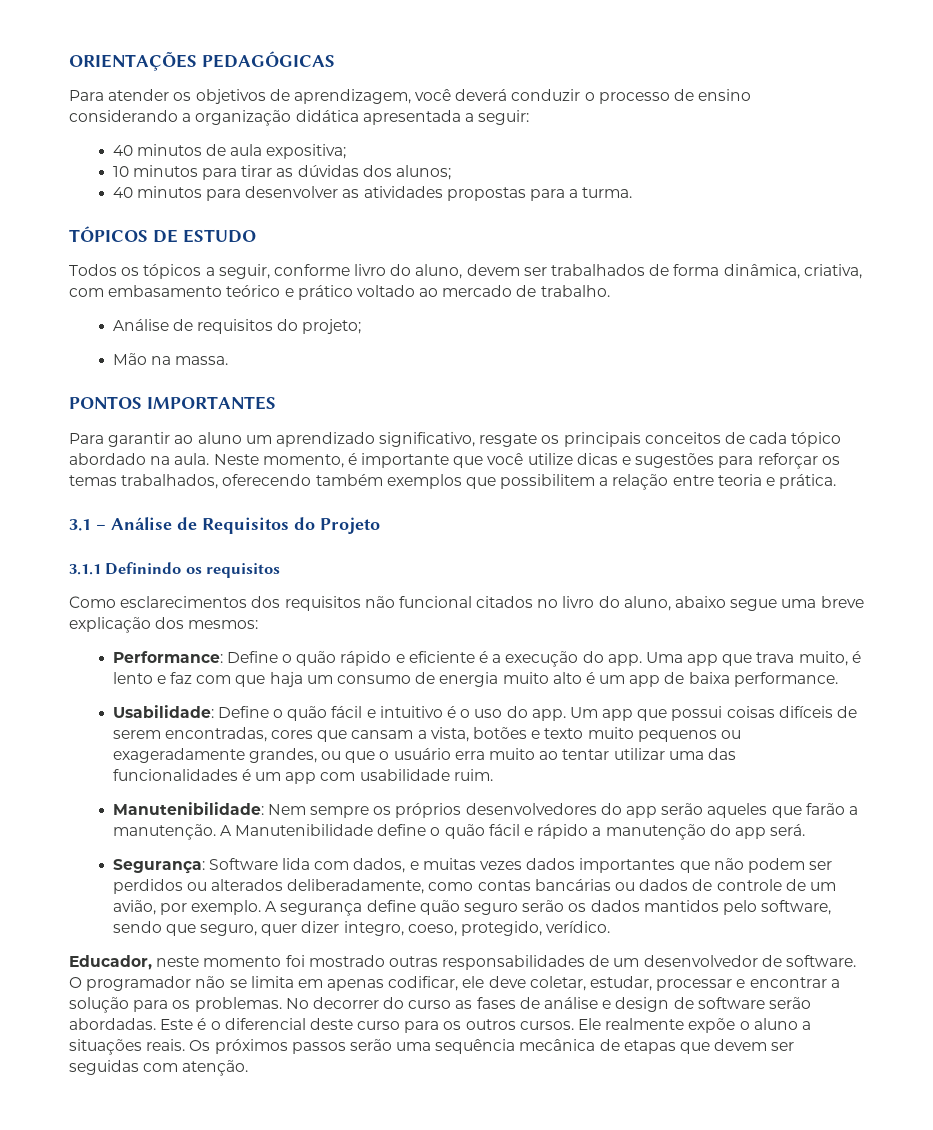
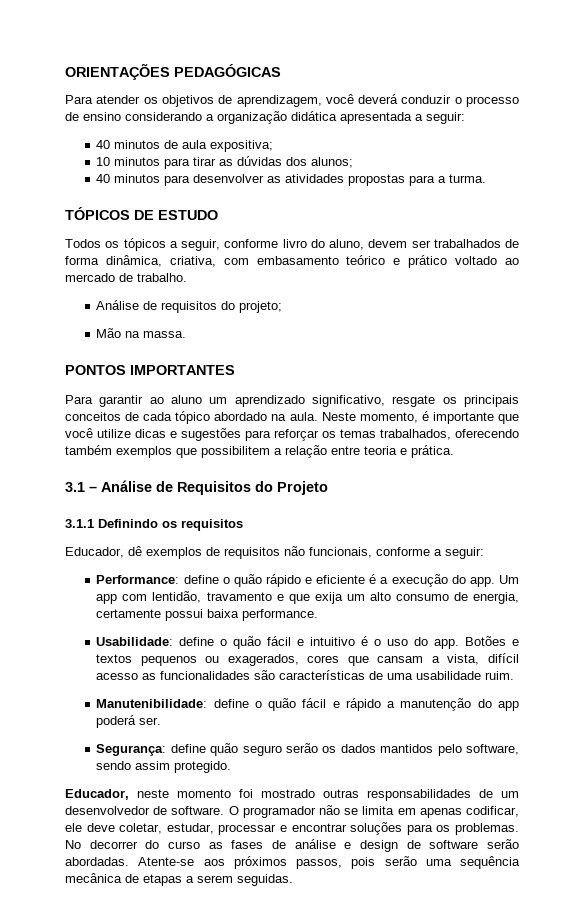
[69,596,864,611] [69,617,259,633] Como esclarecimentos dos requisitos não funcional citados no livro do aluno, abaixo segue uma breve explicação dos mesmos: -> [65,546,484,559] Educador, dê exemplos de requisitos não funcionais, conforme a seguir:
[226,651,278,663] Define -> [183,575,219,584] define
[645,651,861,666] [112,672,685,687] Uma app que trava muito, é lento e faz com que haja um consumo de energia muito alto é um app de -> [498,575,519,584] [96,591,519,604] [96,609,204,621] Um app com lentidão, travamento e que exija um alto consumo de energia, certamente possui
[217,706,269,718] Define -> [179,637,215,646] define
[569,706,858,721] [112,727,267,742] Um app que possui coisas difíceis de serem encontradas, -> [465,636,519,646] [96,654,299,666] Botões e textos pequenos ou exagerados,
[472,727,741,742] [112,748,736,763] [112,769,493,784] [112,802,858,818] [112,824,374,840] botões e texto muito pequenos ou exageradamente grandes, ou que o usuário erra muito ao tentar utilizar uma das funcionalidades é um app com usabilidade ruim. // Manutenibilidade: Nem sempre os próprios desenvolvedores do app serão aqueles que farão a manutenção. A Manutenibilidade -> [488,653,519,663] [96,670,515,680] [96,699,208,708] difícil acesso as funcionalidades são características de uma usabilidade ruim. // Manutenibilidade:
[770,824,806,836] será. -> [96,715,162,728] poderá ser.
[208,858,833,873] [112,879,836,894] [112,900,363,916] Software lida com dados, e muitas vezes dados importantes que não podem ser perdidos ou alterados deliberadamente, como contas bancárias ou dados de controle de um avião, por exemplo. A segurança -> (167, 750) none
[165,921,611,936] que seguro, quer dizer integro, coeso, protegido, verídico. -> [135,761,232,773] assim protegido.
[830,979,840,988] [69,997,129,1013] a solução -> [350,822,403,835] soluções
[160,1018,811,1033] [69,1039,346,1055] Este é o diferencial deste curso para os outros cursos. Ele realmente expõe o aluno a situações reais. Os próximos passos -> [138,856,376,869] Atente-se aos próximos passos, pois
[680,1039,795,1054] [69,1060,249,1076] que devem ser seguidas com atenção. -> [186,874,293,886] a serem seguidas.

